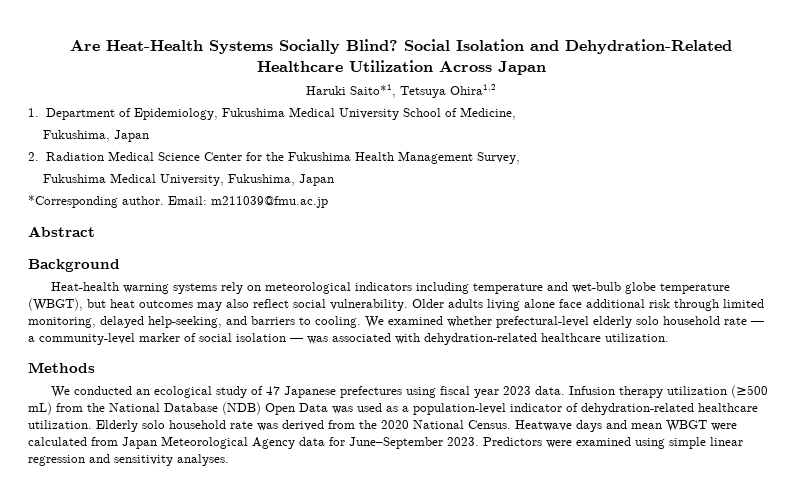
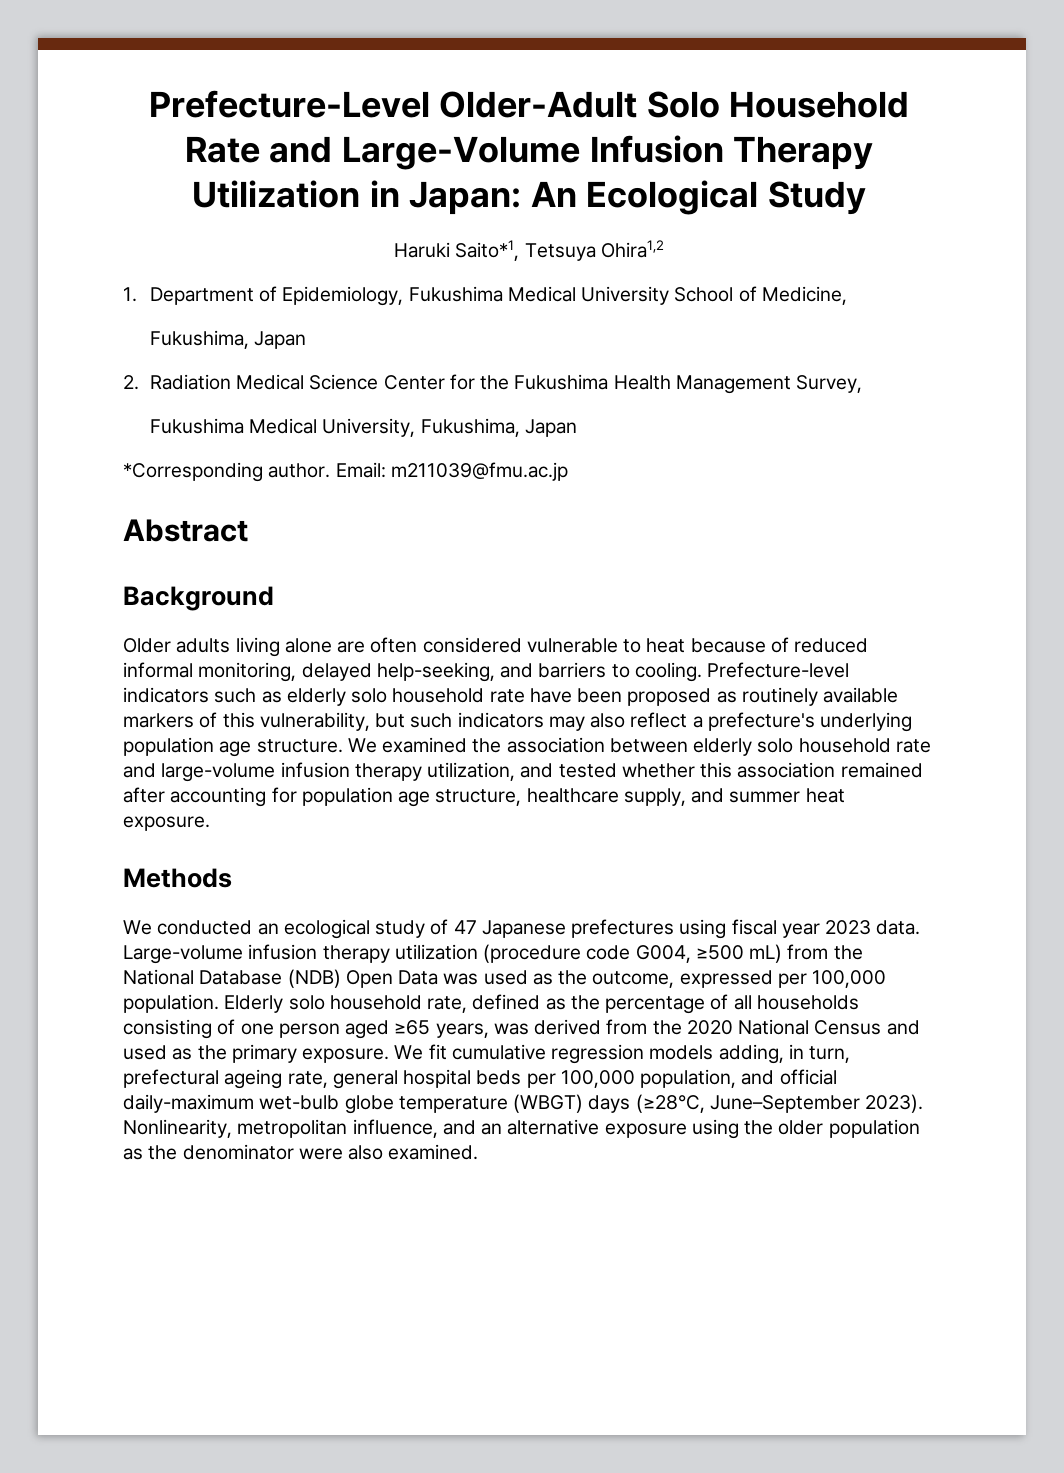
[70,39,732,54] [256,60,546,75] Are Heat-Health Systems Socially Blind? Social Isolation and Dehydration-Related Healthcare Utilization Across Japan -> [148,90,910,118] [184,135,874,170] [192,180,866,215] Prefecture-Level Older-Adult Solo Household Rate and Large-Volume Infusion Therapy Utilization in Japan: An Ecological Study
[50,282,730,294] [28,298,764,311] Heat-health warning systems rely on meteorological indicators including temperature and wet-bulb globe temperature (WBGT), but heat outcomes may also reflect social vulnerability. Older adults living alone face additional risk through limited -> [123,637,869,657] [123,662,193,678] Older adults living alone are often considered vulnerable to heat because of reduced informal
[365,316,764,328] [28,333,669,345] We examined whether prefectural-level elderly solo household rate — a community-level marker of social isolation — was associated with dehydration-related healthcare utilization. -> [707,662,850,678] [123,687,899,706] [123,712,913,732] [123,737,931,757] [123,762,923,782] [123,787,845,807] [123,816,210,831] Prefecture-level indicators such as elderly solo household rate have been proposed as routinely available markers of this vulnerability, but such indicators may also reflect a prefecture's underlying population age structure. We examined the association between elderly solo household rate and large-volume infusion therapy utilization, and tested whether this association remained after accounting for population age structure, healthcare supply, and summer heat exposure.
[568,385,768,398] Infusion therapy utilization (≥500 -> [123,944,744,964] Large-volume infusion therapy utilization (procedure code G004, ≥500
[402,403,758,415] [28,420,253,432] a population-level indicator of dehydration-related healthcare utilization. Elderly solo household rate -> [558,970,887,988] [123,994,859,1014] [123,1019,489,1039] the outcome, expressed per 100,000 population. Elderly solo household rate, defined as the percentage of all households consisting of one person aged ≥65 years,
[468,420,737,432] [28,436,743,449] [28,454,229,466] Census. Heatwave days and mean WBGT were calculated from Japan Meteorological Agency data for June–September 2023. Predictors were examined using simple linear regression and sensitivity analyses. -> [814,1020,920,1035] [123,1044,851,1064] [123,1069,837,1089] [123,1094,924,1114] [123,1119,920,1139] [123,1144,479,1160] Census and used as the primary exposure. We fit cumulative regression models adding, in turn, prefectural ageing rate, general hospital beds per 100,000 population, and official daily-maximum wet-bulb globe temperature (WBGT) days (≥28°C, June–September 2023). Nonlinearity, metropolitan influence, and an alternative exposure using the older population as the denominator were also examined.

